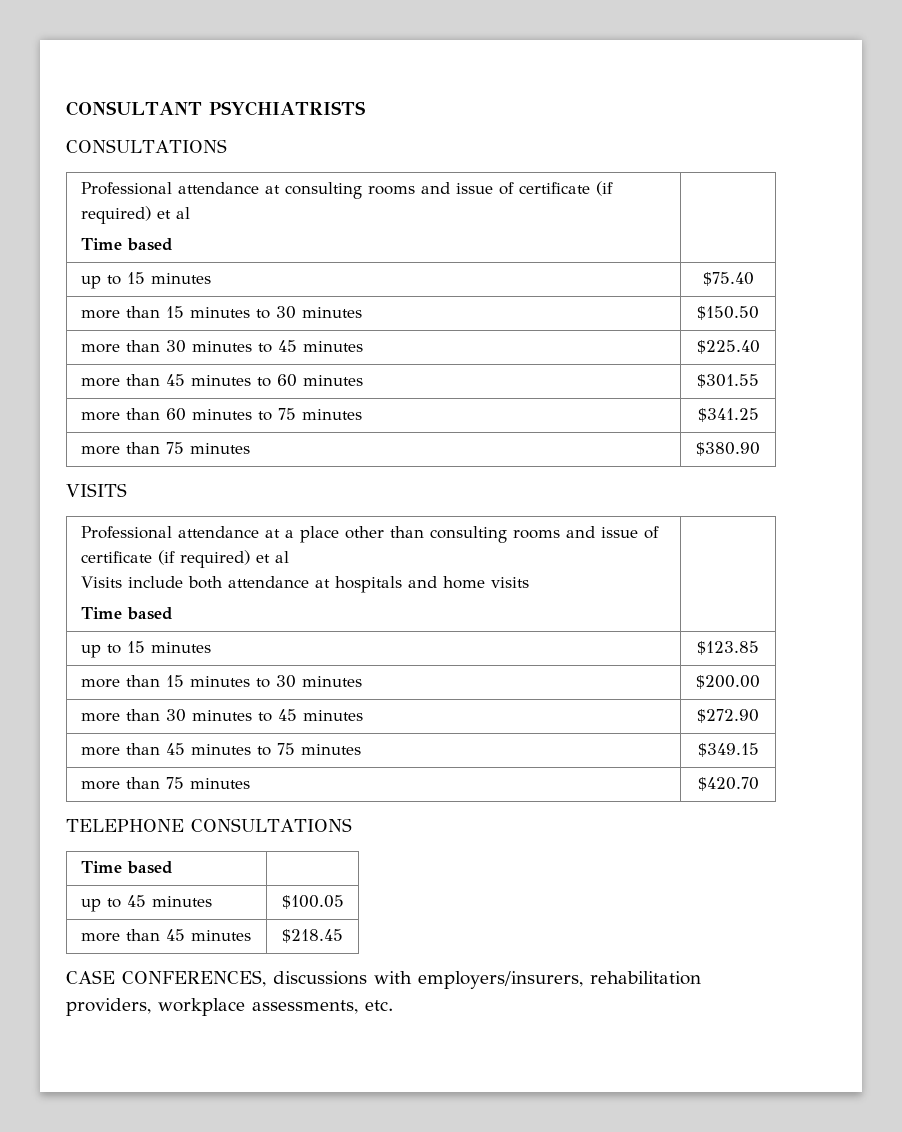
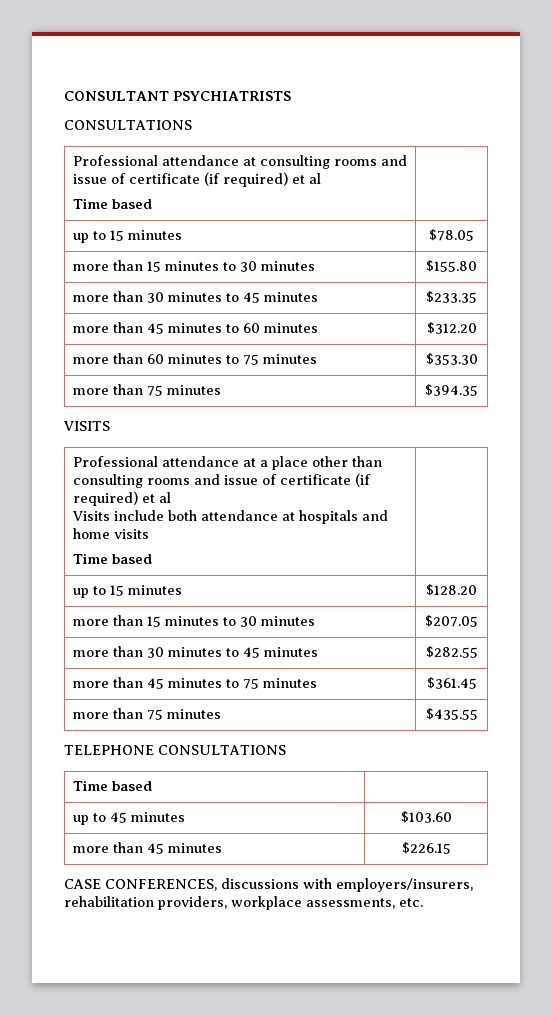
[702,272,754,286] [80,306,362,319] [697,306,759,320] [80,340,363,353] [696,340,760,354] $75.40 // more than 15 minutes to 30 minutes | $150.50 // more than 30 minutes to 45 minutes | $225.40 -> [429,229,474,241] [72,260,315,272] [426,260,477,272] [72,291,318,303] [426,291,477,303] $78.05 // more than 15 minutes to 30 minutes | $155.80 // more than 30 minutes to 45 minutes | $233.35
[697,374,759,388] $301.55 -> [426,322,477,334] $312.20
[697,408,759,422] [80,442,250,455] [696,442,760,456] $341.25 // more than 75 minutes | $380.90 -> [425,353,478,365] [72,384,221,396] [425,384,478,396] $353.30 // more than 75 minutes | $394.35
[697,641,759,655] [80,675,362,688] [696,675,760,689] [80,709,363,722] [697,709,759,723] $123.85 // more than 15 minutes to 30 minutes | $200.00 // more than 30 minutes to 45 minutes | $272.90 -> [426,584,477,596] [72,615,315,627] [425,615,478,627] [72,646,318,658] [425,646,478,658] $128.20 // more than 15 minutes to 30 minutes | $207.05 // more than 30 minutes to 45 minutes | $282.55
[697,743,759,757] [80,777,250,790] [697,777,759,791] $349.15 // more than 75 minutes | $420.70 -> [426,677,477,689] [72,708,221,720] [425,708,478,720] $361.45 // more than 75 minutes | $435.55
[281,895,344,909] $100.05 -> [400,811,452,823] $103.60
[282,929,343,943] $218.45 -> [401,842,451,854] $226.15

